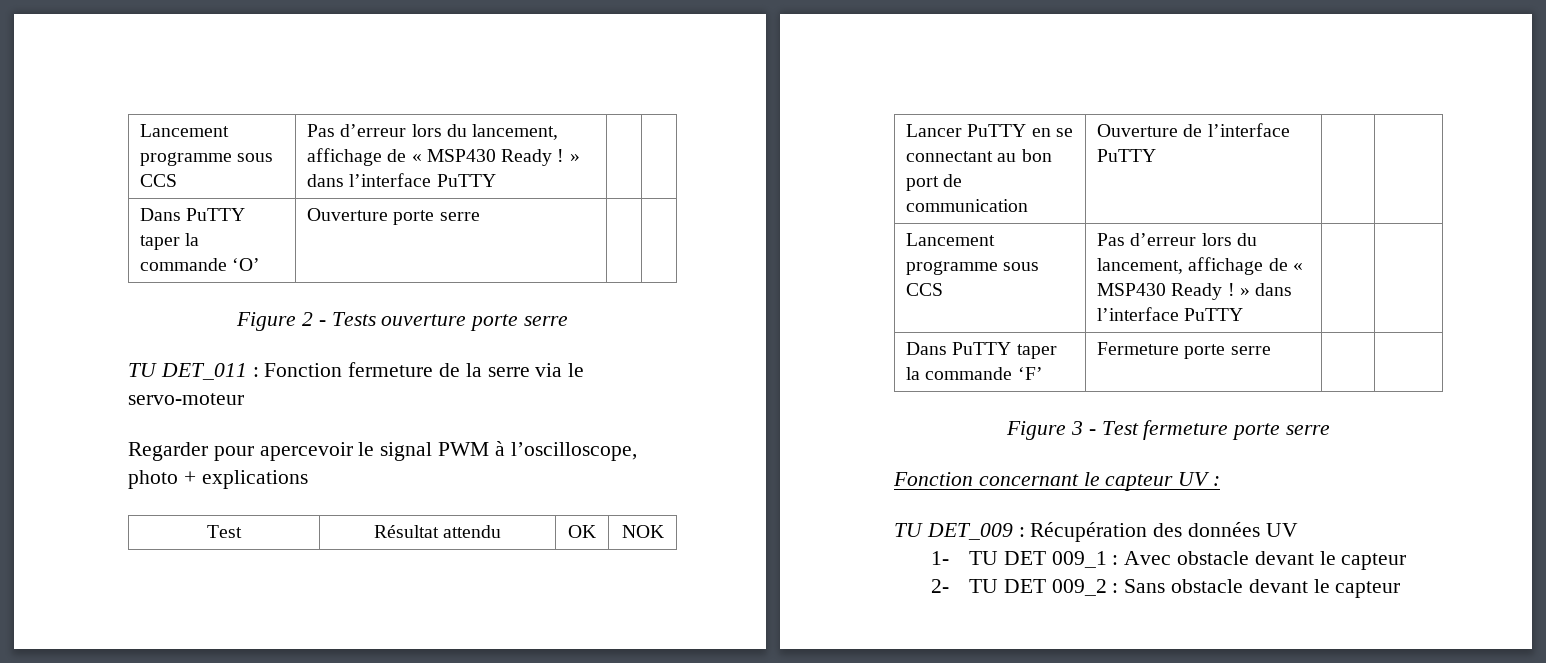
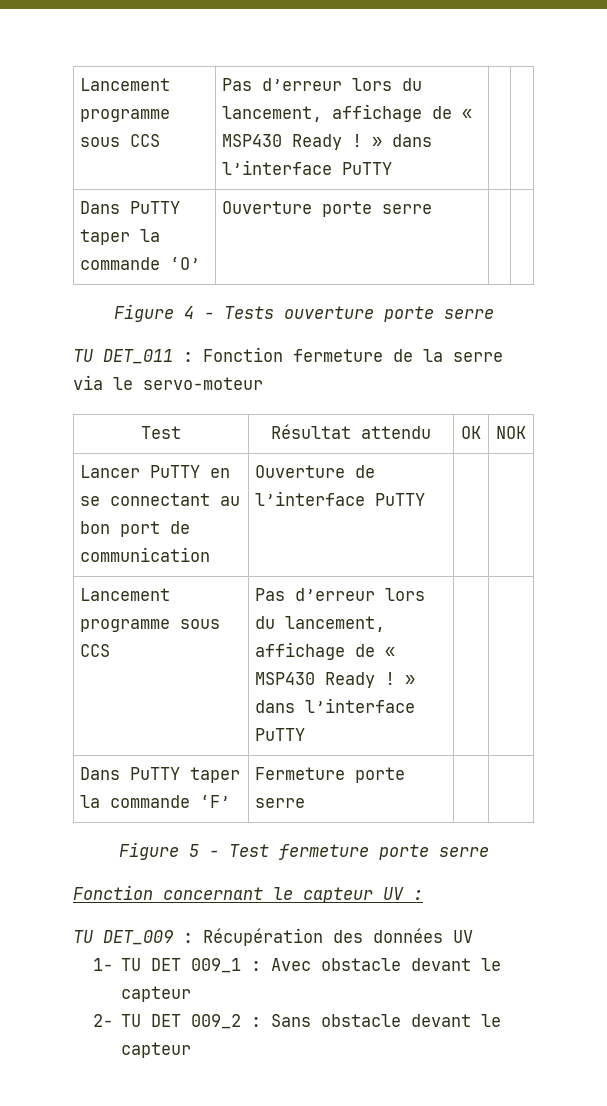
[301,312,313,326] 2 -> [183,306,194,319] 4
[128,441,637,461] [128,470,308,489] // Regarder pour apercevoir le signal PWM à l’oscilloscope, photo + explications -> (263, 383) none
[1070,421,1083,435] 3 -> [188,844,199,857] 5

